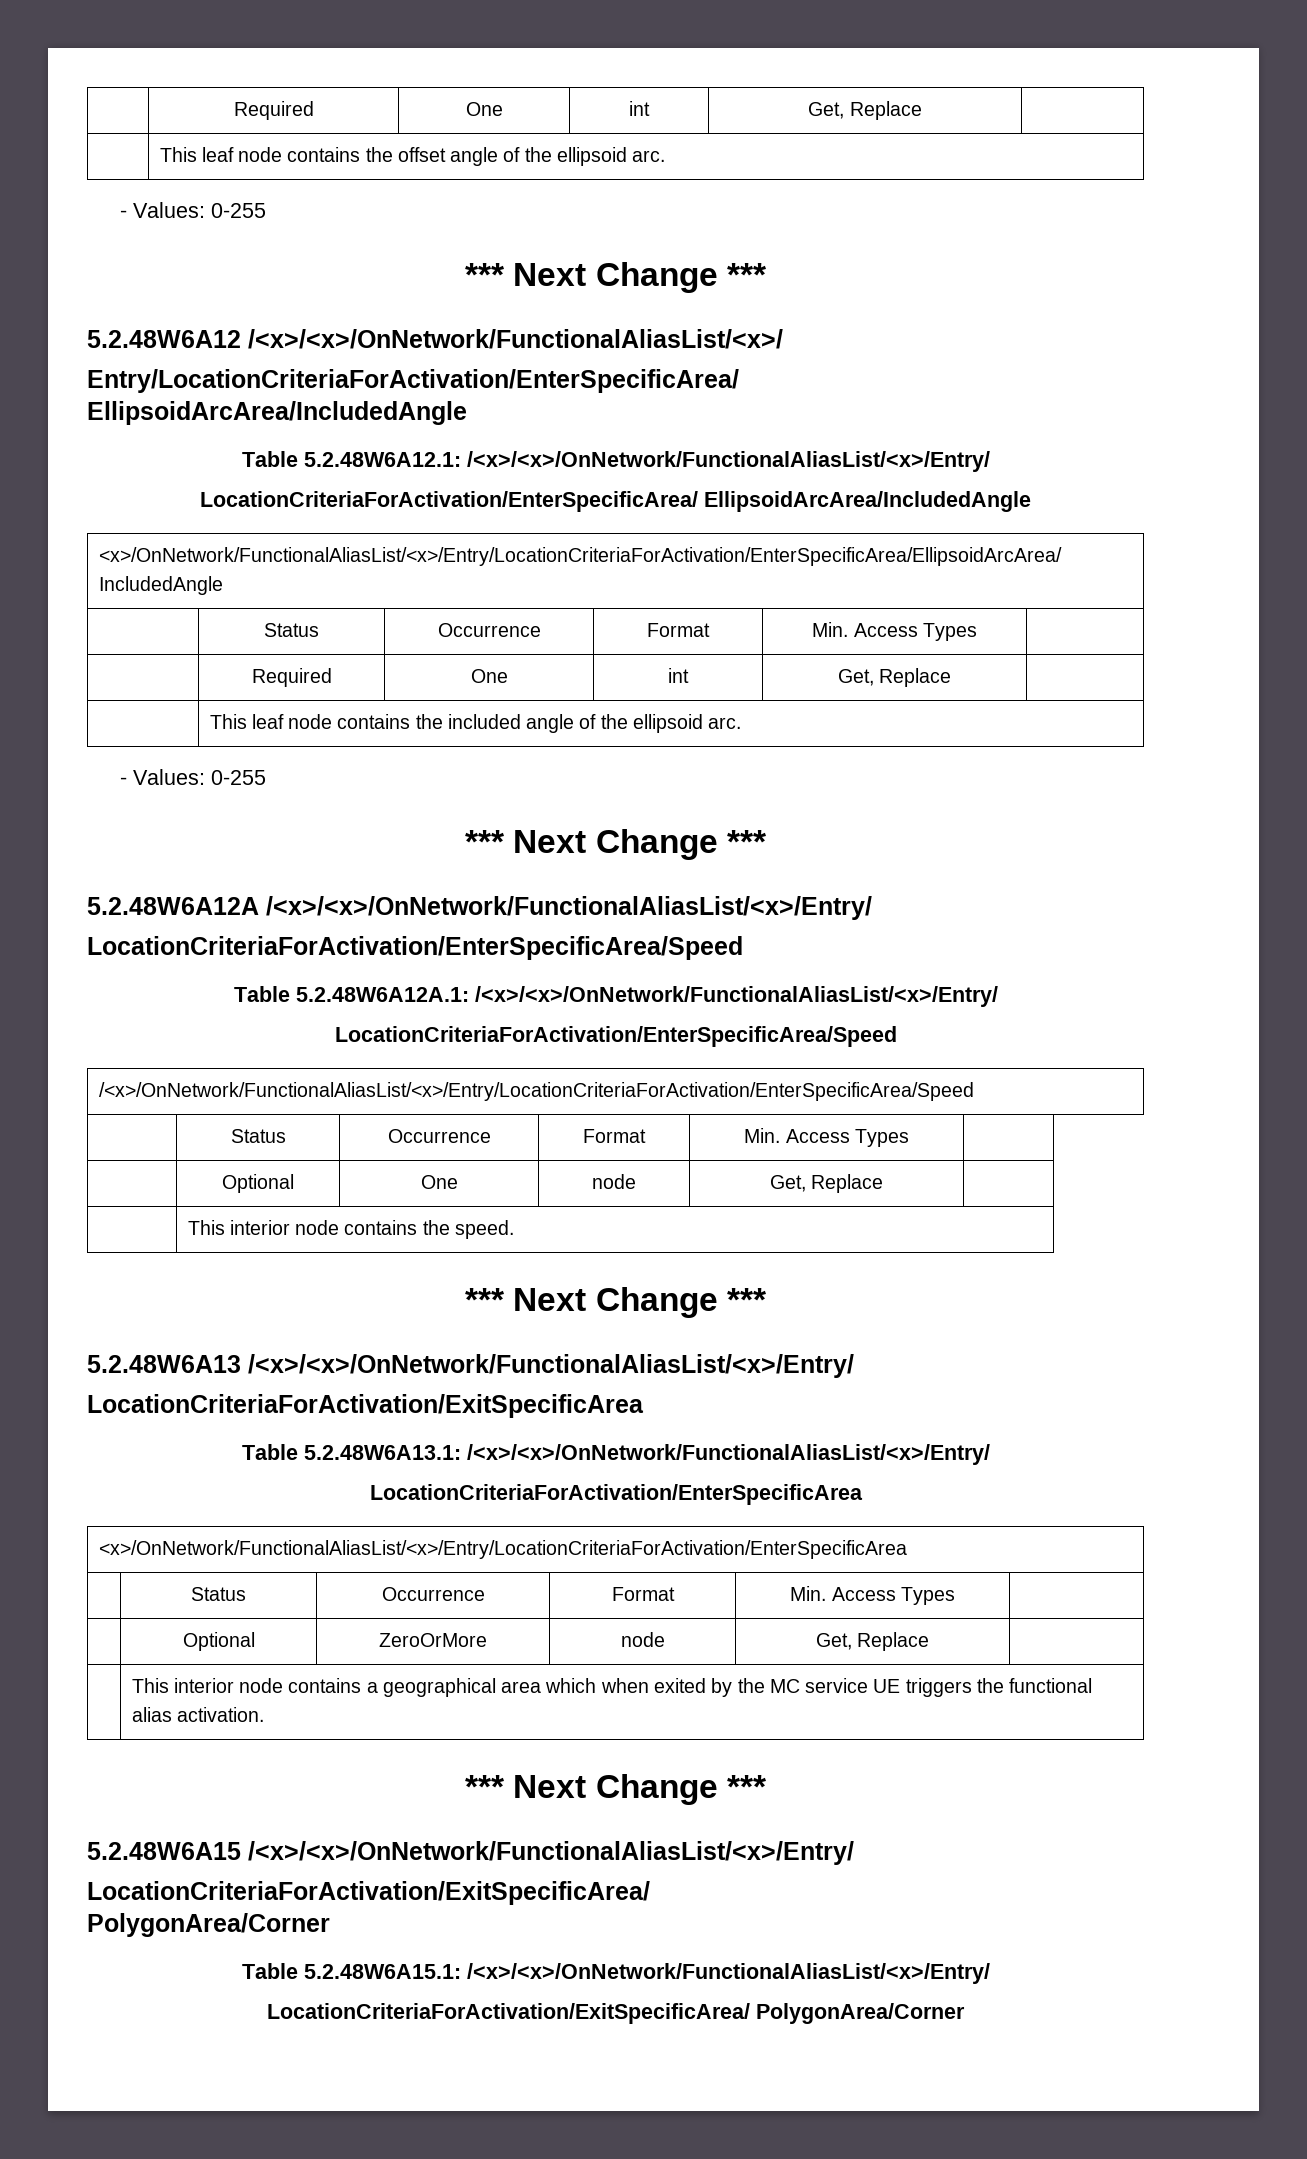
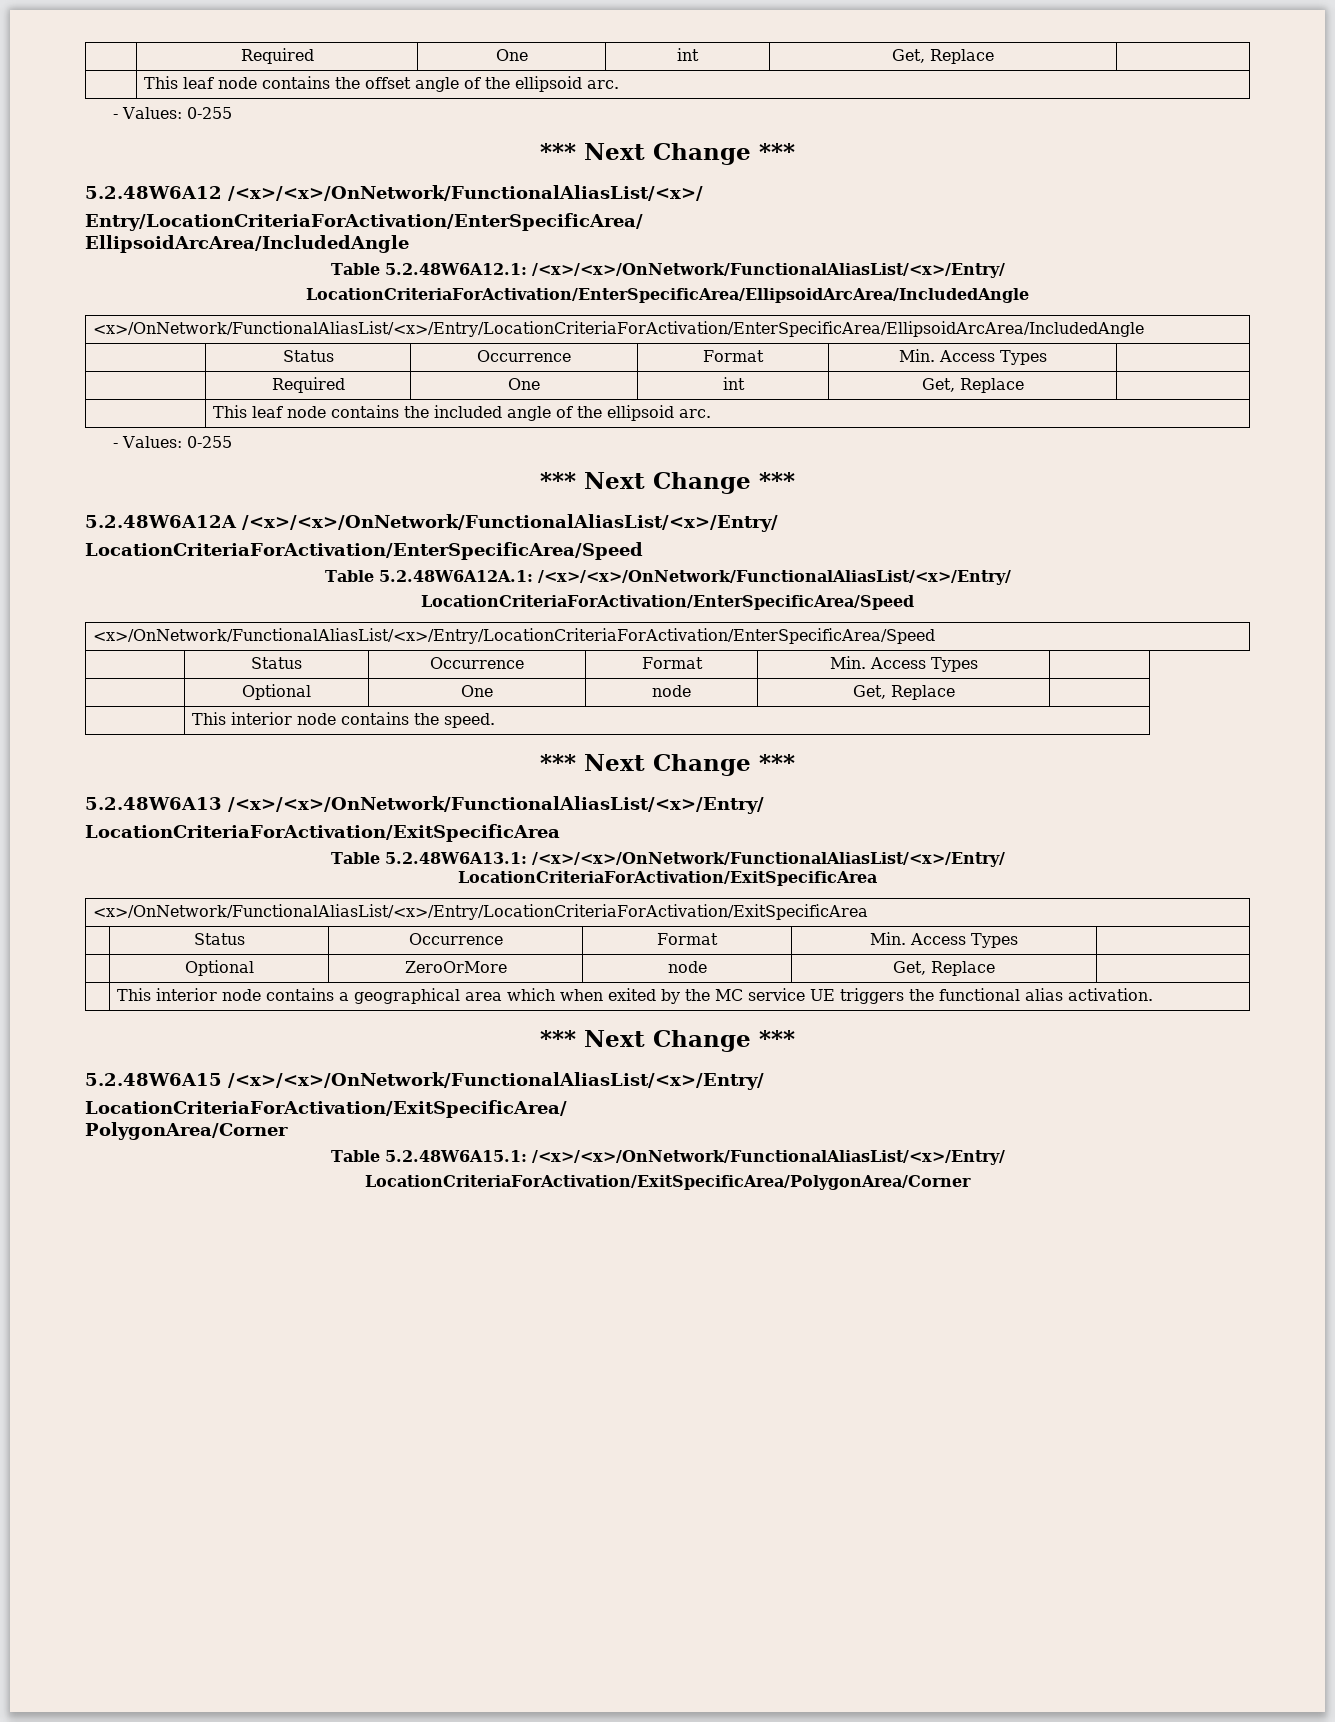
[200,491,1031,512] [98,547,1062,566] [98,576,223,595] LocationCriteriaForActivation/EnterSpecificArea/ EllipsoidArcArea/IncludedAngle // <x>/OnNetwork/FunctionalAliasList/<x>/Entry/LocationCriteriaForActivation/EnterSpecificArea/EllipsoidArcArea/ IncludedAngle -> [306,288,1030,303] [92,321,1144,337] LocationCriteriaForActivation/EnterSpecificArea/EllipsoidArcArea/IncludedAngle // <x>/OnNetwork/FunctionalAliasList/<x>/Entry/LocationCriteriaForActivation/EnterSpecificArea/EllipsoidArcArea/IncludedAngle
[98,1082,974,1101] /<x>/OnNetwork/FunctionalAliasList/<x>/Entry/LocationCriteriaForActivation/EnterSpecificArea/Speed -> [92,628,935,644] <x>/OnNetwork/FunctionalAliasList/<x>/Entry/LocationCriteriaForActivation/EnterSpecificArea/Speed
[369,1484,863,1505] [98,1540,907,1559] LocationCriteriaForActivation/EnterSpecificArea // <x>/OnNetwork/FunctionalAliasList/<x>/Entry/LocationCriteriaForActivation/EnterSpecificArea -> [458,871,878,886] [92,904,868,920] LocationCriteriaForActivation/ExitSpecificArea // <x>/OnNetwork/FunctionalAliasList/<x>/Entry/LocationCriteriaForActivation/ExitSpecificArea
[267,2003,965,2024] LocationCriteriaForActivation/ExitSpecificArea/ PolygonArea/Corner -> [365,1175,972,1190] LocationCriteriaForActivation/ExitSpecificArea/PolygonArea/Corner

